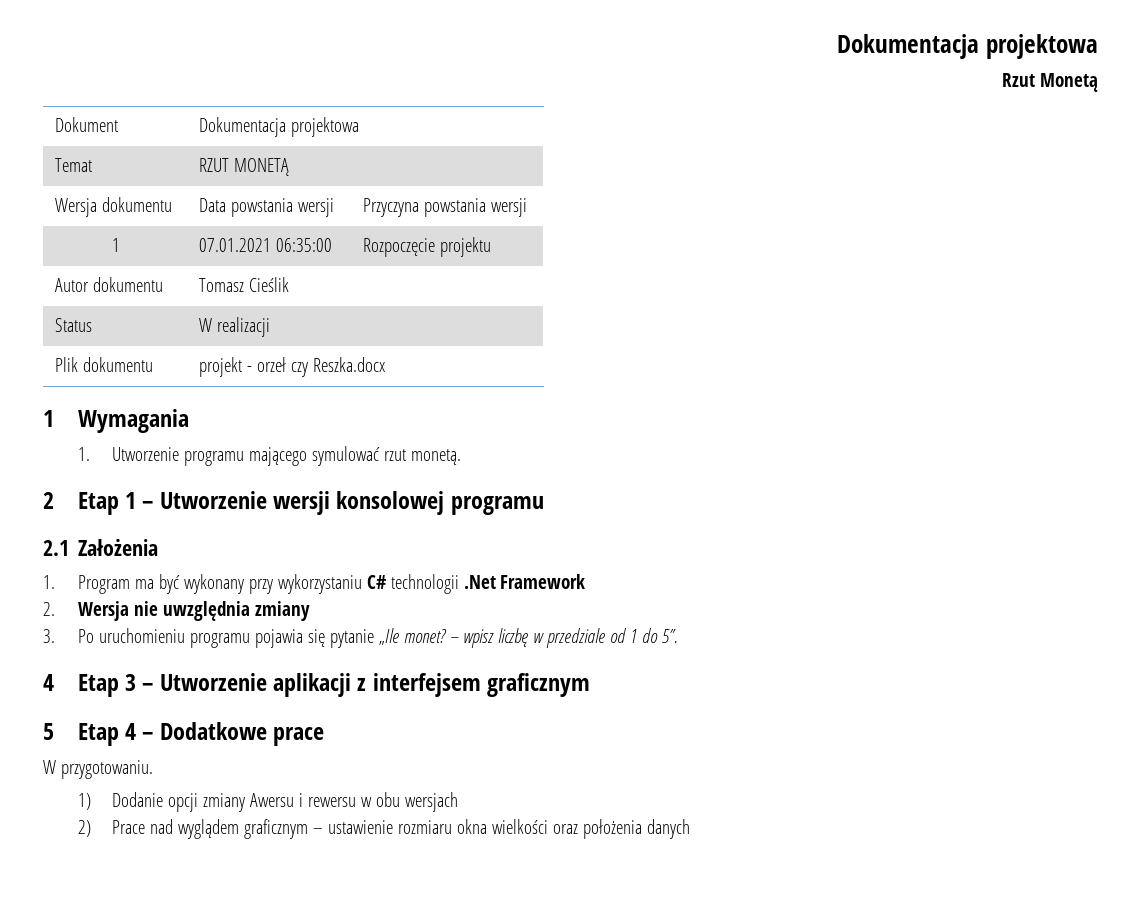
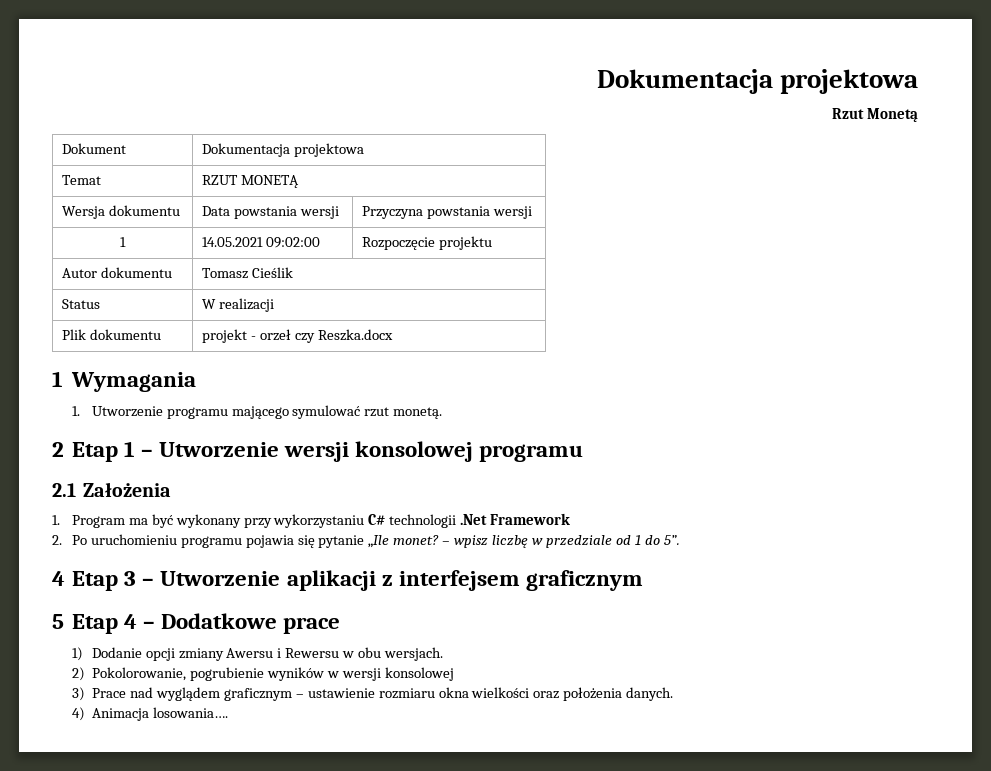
[199,238,333,252] 07.01.2021 06:35:00 -> [202,237,320,248] 14.05.2021 09:02:00
[77,601,310,621] [43,629,55,643] Wersja nie uwzględnia zmiany // 3. -> (62, 540) none
[43,760,153,779] // W przygotowaniu. -> (341, 625) none
[308,797,357,807] rewersu -> [285,648,340,658] Rewersu
[405,792,459,812] [77,820,91,837] wersjach // 2) -> [384,647,444,661] [71,667,454,681] [71,687,85,701] wersjach. // 2) Pokolorowanie, pogrubienie wyników w wersji konsolowej // 3)
[647,819,691,839] danych -> [626,687,674,701] [71,707,229,721] danych. // 4) Animacja losowania….

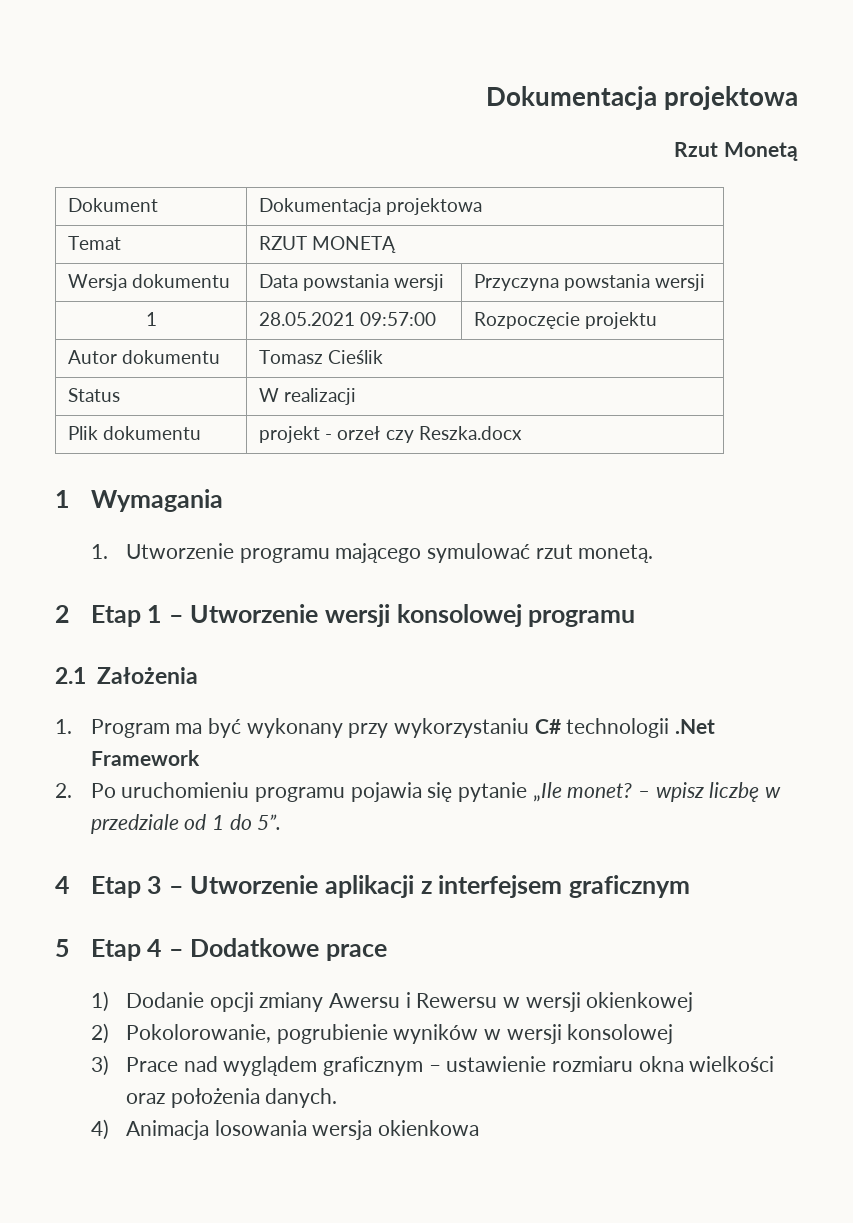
[202,237,320,248] 14.05.2021 09:02:00 -> [259,312,437,326] 28.05.2021 09:57:00
[358,647,444,661] obu wersjach. -> [525,992,694,1012] wersji okienkowej
[153,707,229,718] losowania…. -> [214,1120,480,1140] losowania wersja okienkowa

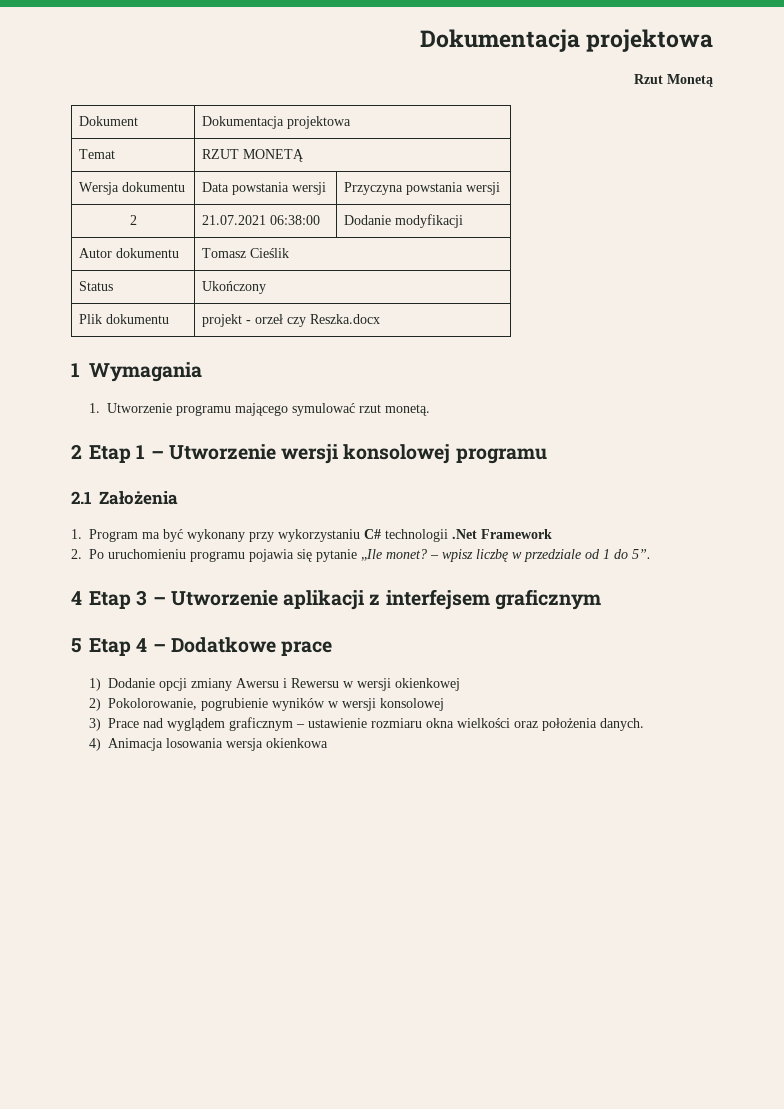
[145,312,157,326] [259,312,437,326] [474,312,658,329] 1 | 28.05.2021 09:57:00 | Rozpoczęcie projektu -> [129,215,137,225] [201,215,320,225] [343,214,463,228] 2 | 21.07.2021 06:38:00 | Dodanie modyfikacji
[259,388,357,405] W realizacji -> [201,281,266,294] Ukończony

